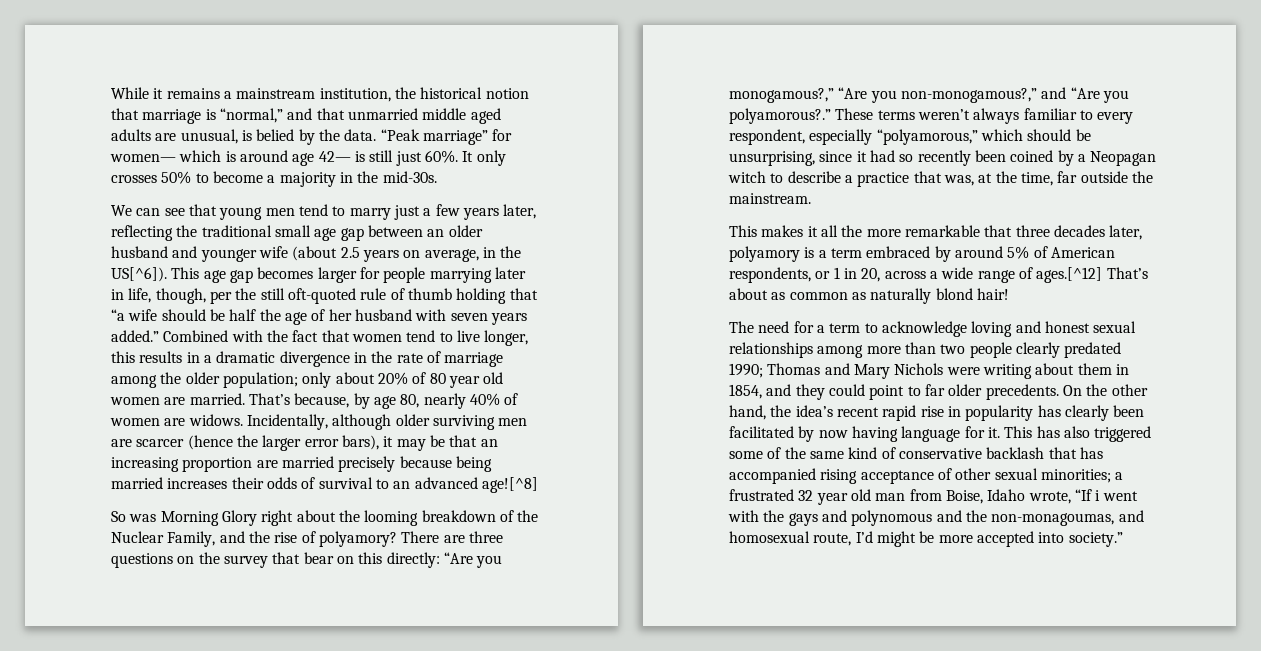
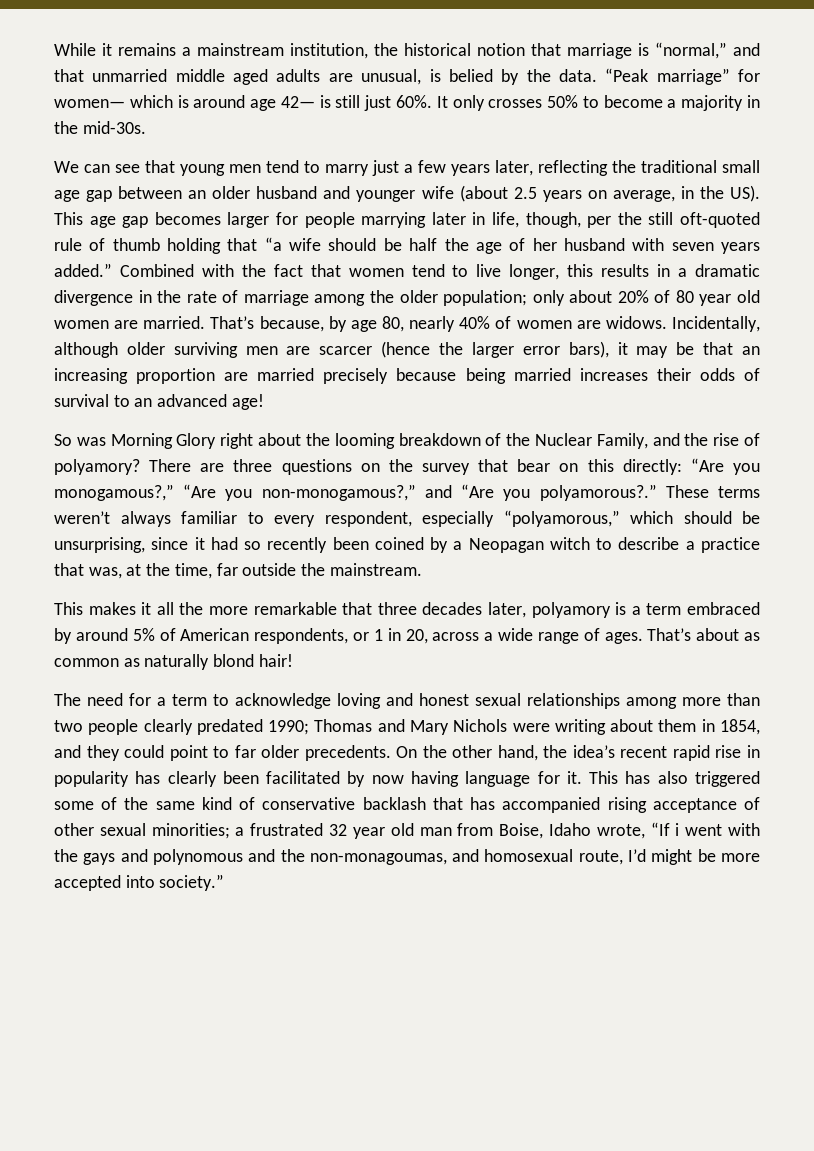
[111,267,167,282] US[^6]). -> [730,185,760,202] US).
[481,477,538,493] age![^8] -> [231,394,264,410] age!
[1036,267,1103,283] ages.[^12] -> [604,632,643,644] ages.

